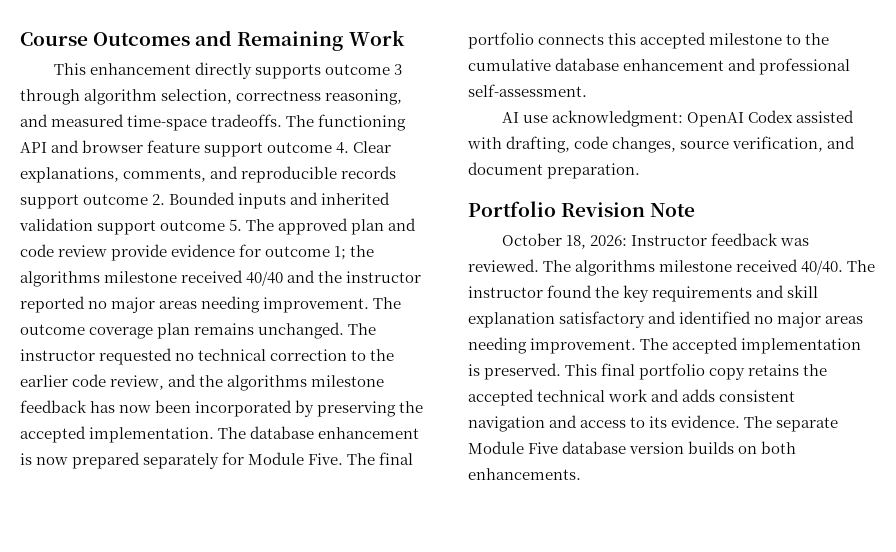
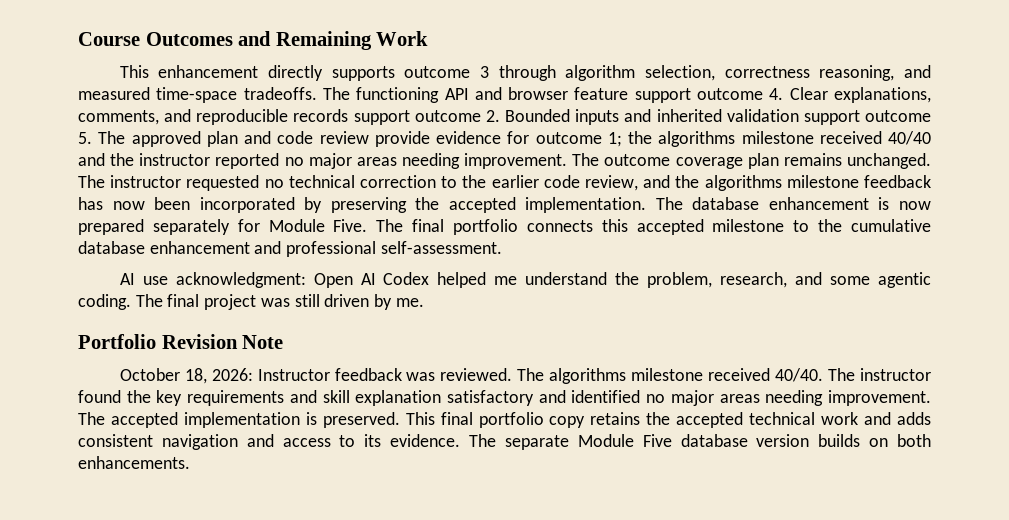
[686,110,855,127] [467,136,856,153] [468,162,641,179] OpenAI Codex assisted with drafting, code changes, source verification, and document preparation. -> [313,272,932,288] [78,294,424,310] Open AI Codex helped me understand the problem, research, and some agentic coding. The final project was still driven by me.

